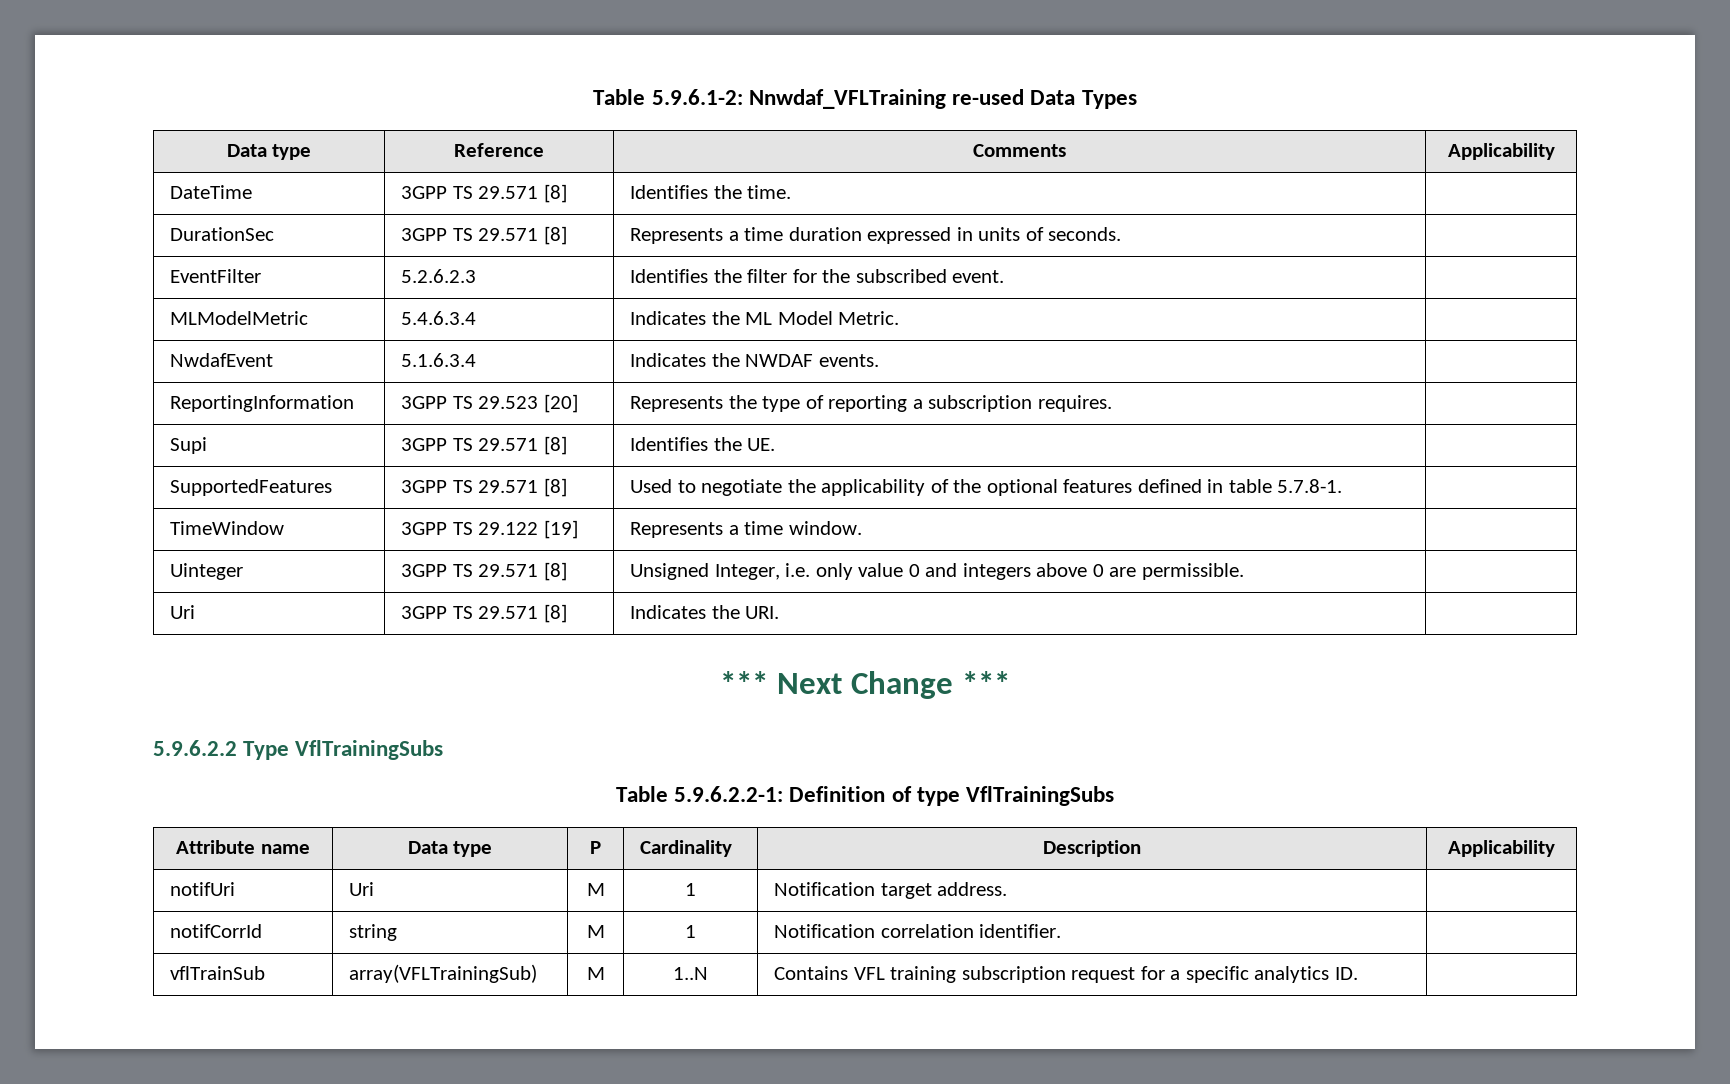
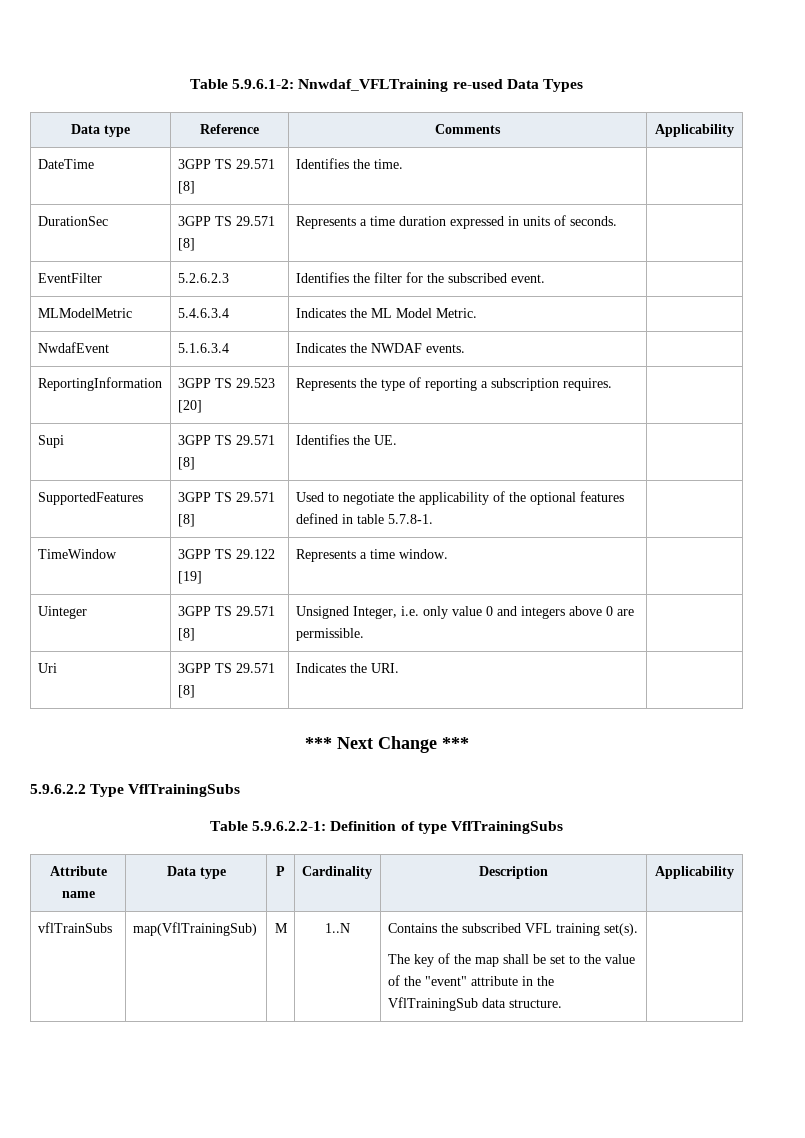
[170,882,236,896] [349,882,375,896] [586,883,605,896] [685,883,696,896] [774,882,1008,899] [170,924,263,938] [349,924,398,941] [586,925,605,938] [685,925,696,938] [774,924,1062,938] [170,966,266,980] [349,964,538,983] [586,967,605,980] [673,967,708,980] [774,966,1358,983] notifUri | Uri | M | 1 | Notification target address. | // notifCorrId | string | M | 1 | Notification correlation identifier. | // vflTrainSub | array(VFLTrainingSub) | M | 1..N | Contains VFL training subscription request for a specific analytics ID. -> [37,922,112,933] [132,922,257,936] [274,923,288,933] [325,923,351,933] [387,923,638,936] [387,953,635,967] [387,975,554,986] [387,997,562,1011] vflTrainSubs | map(VflTrainingSub) | M | 1..N | Contains the subscribed VFL training set(s). // The key of the map shall be set to the value of the "event" attribute in the VflTrainingSub data structure.

